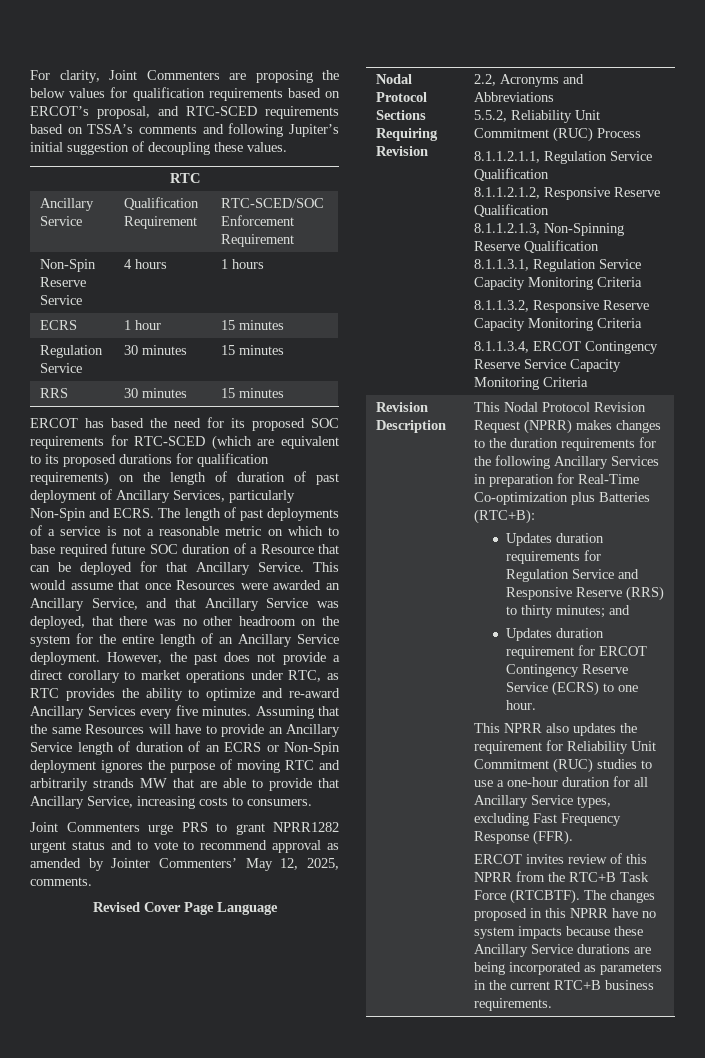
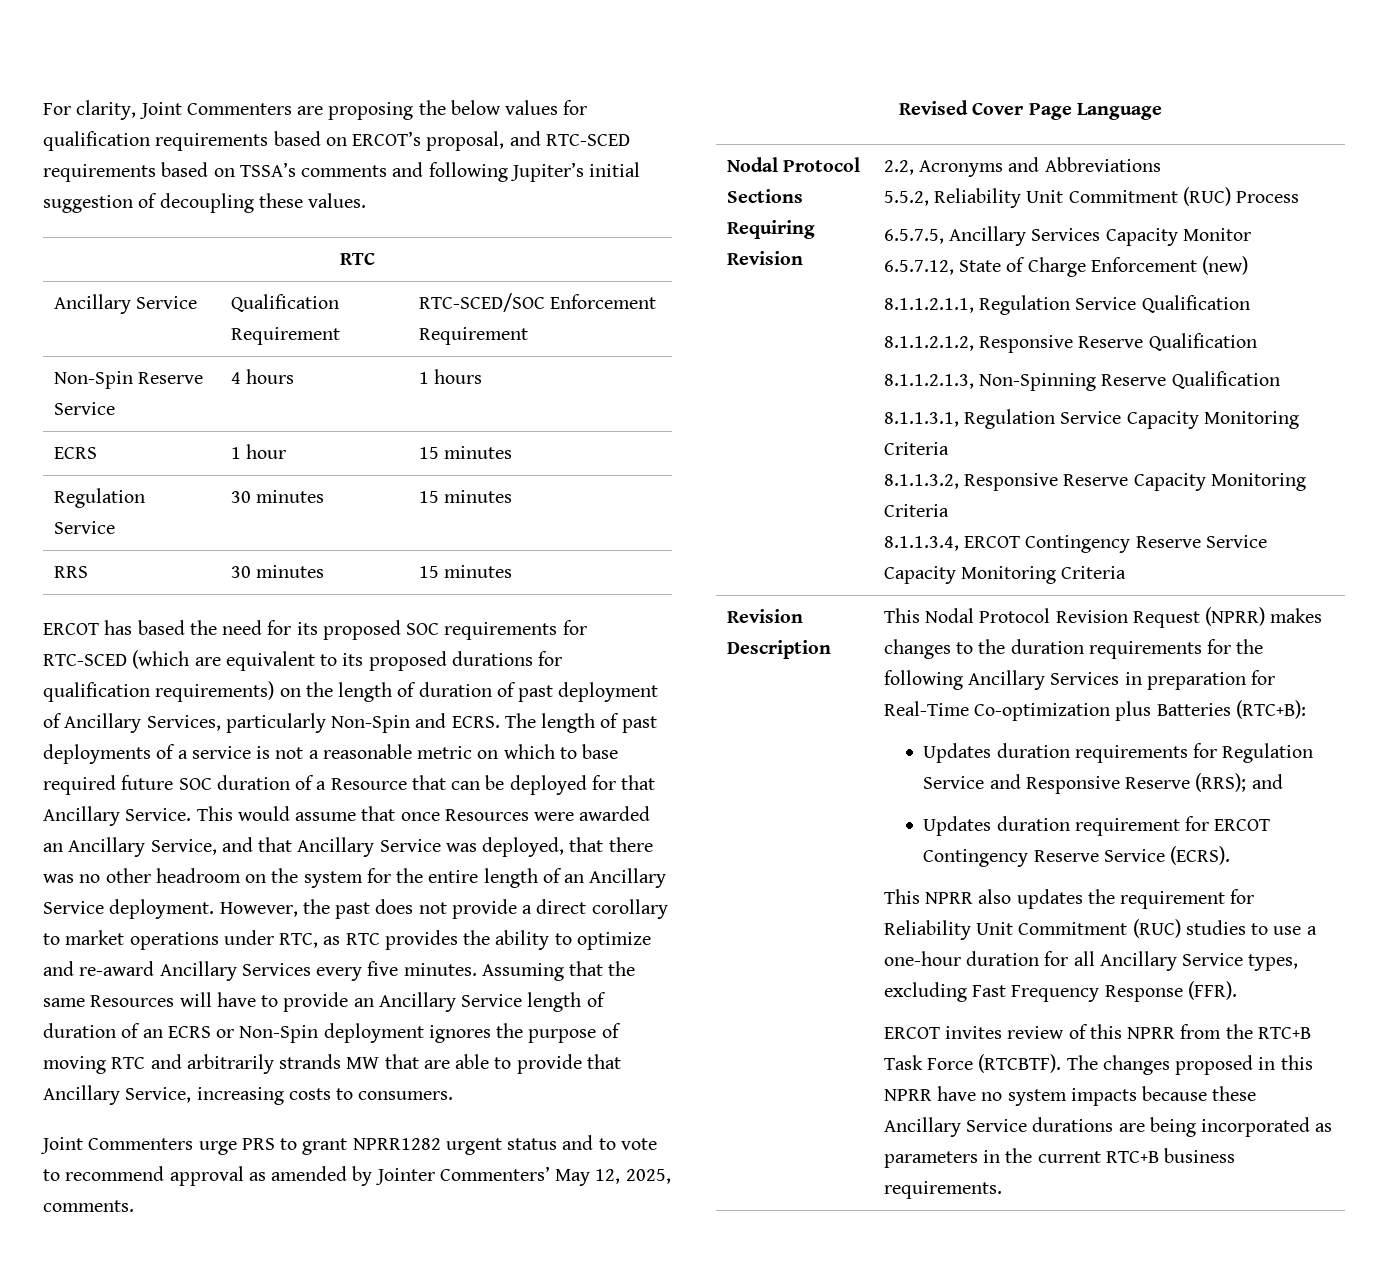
(642, 133) none -> [883,226,1251,246] [883,256,1249,277] // 6.5.7.5, Ancillary Services Capacity Monitor // 6.5.7.12, State of Charge Enforcement (new)
[625,586,664,601] [505,605,605,618] (RRS) to thirty minutes; -> [1195,773,1247,792] (RRS);
[551,681,638,696] [505,700,536,710] (ECRS) to one hour. -> [1170,846,1231,865] (ECRS).

